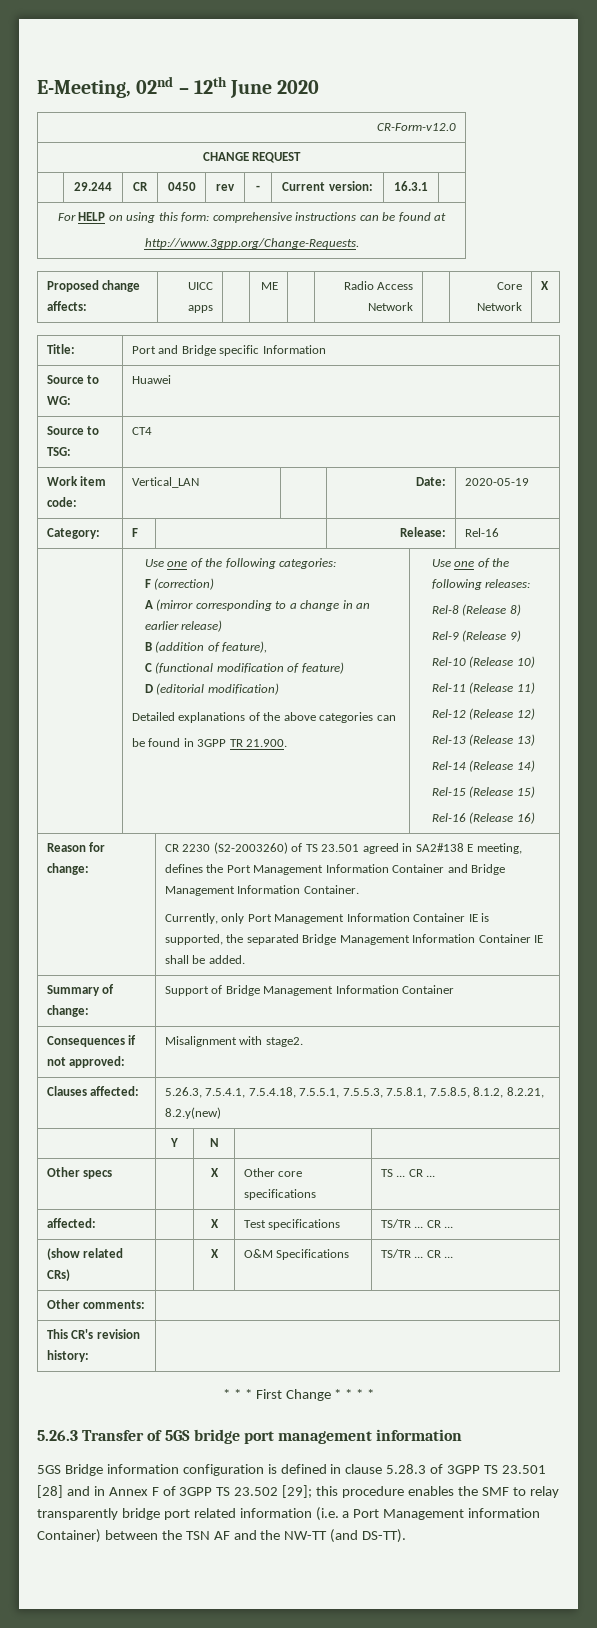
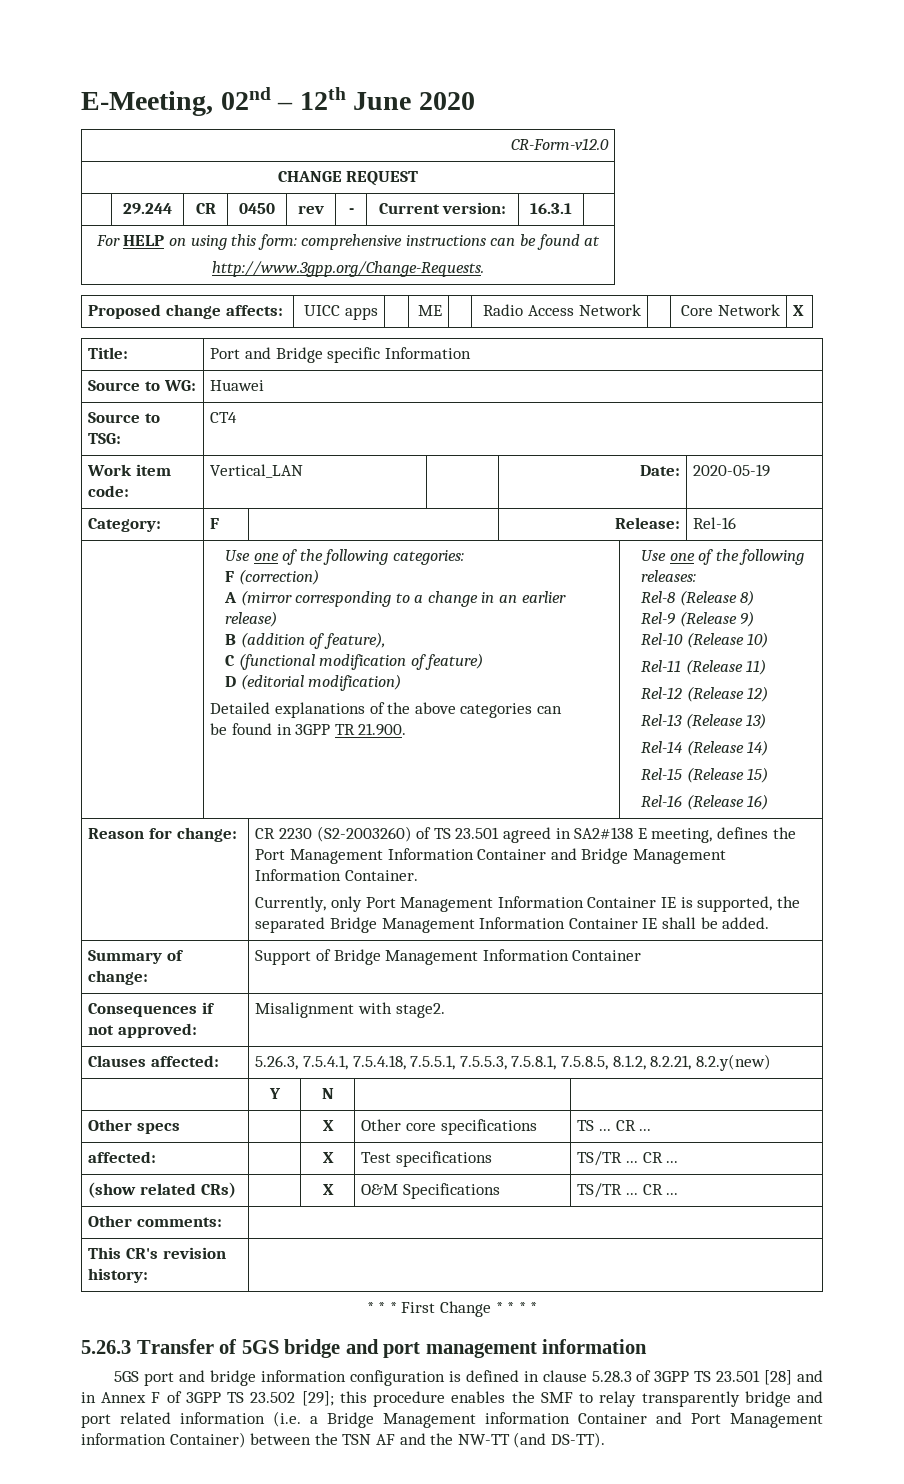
(240, 1436) none -> [345,1339,379,1354] and
[64,1464,103,1476] Bridge -> [144,1370,257,1386] port and bridge
(160, 1514) none -> [797,1391,823,1403] and
(350, 1514) none -> [327,1412,682,1428] Bridge Management information Container and

